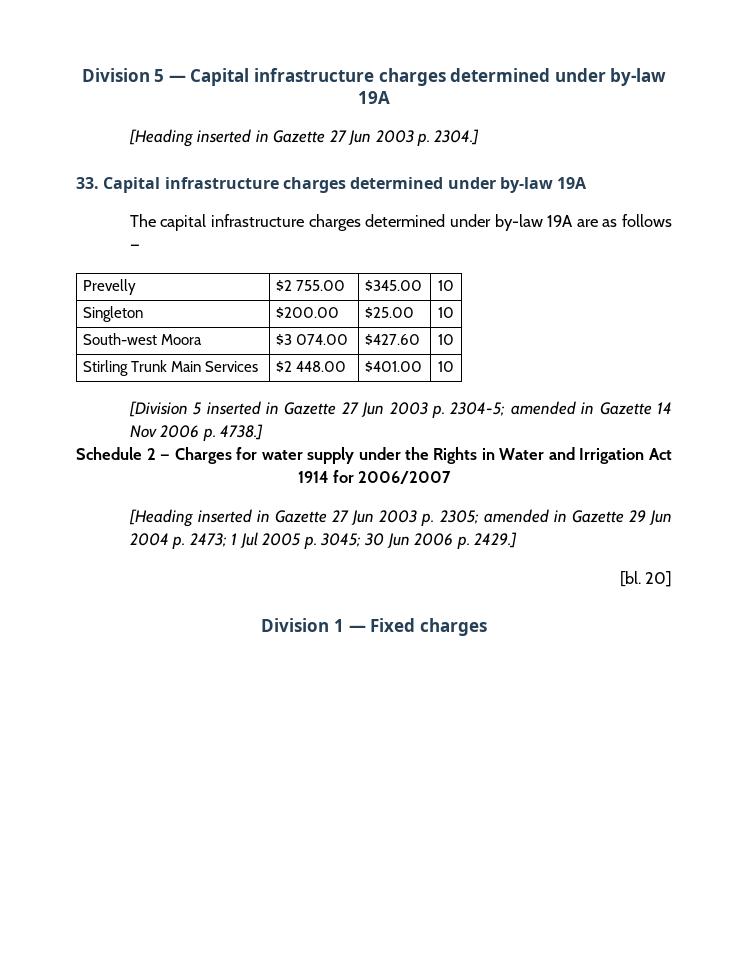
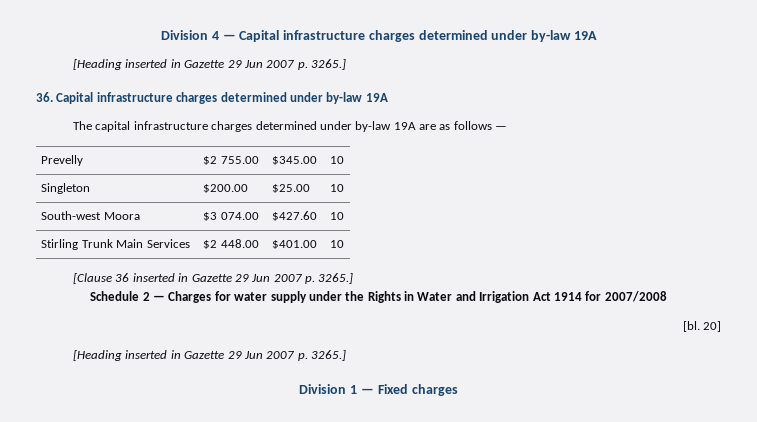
[81,68,165,82] Division 5 -> [160,30,219,40] Division 4
[329,129,480,146] [76,177,99,189] 27 Jun 2003 p. 2304.] // 33. -> [227,59,347,70] [36,92,53,102] 29 Jun 2007 p. 3265.] // 36.
[128,401,673,418] [129,424,264,441] [Division 5 inserted in Gazette 27 Jun 2003 p. 2304-5; amended in Gazette 14 Nov 2006 p. 4738.] -> [73,273,354,284] [Clause 36 inserted in Gazette 29 Jun 2007 p. 3265.]
[358,471,452,484] [128,509,672,527] [129,532,518,549] [619,571,672,587] 2006/2007 // [Heading inserted in Gazette 27 Jun 2003 p. 2305; amended in Gazette 29 Jun 2004 p. 2473; 1 Jul 2005 p. 3045; 30 Jun 2006 p. 2429.] // [bl. 20] -> [604,291,667,302] [682,321,721,332] [73,350,347,361] 2007/2008 // [bl. 20] // [Heading inserted in Gazette 29 Jun 2007 p. 3265.]

